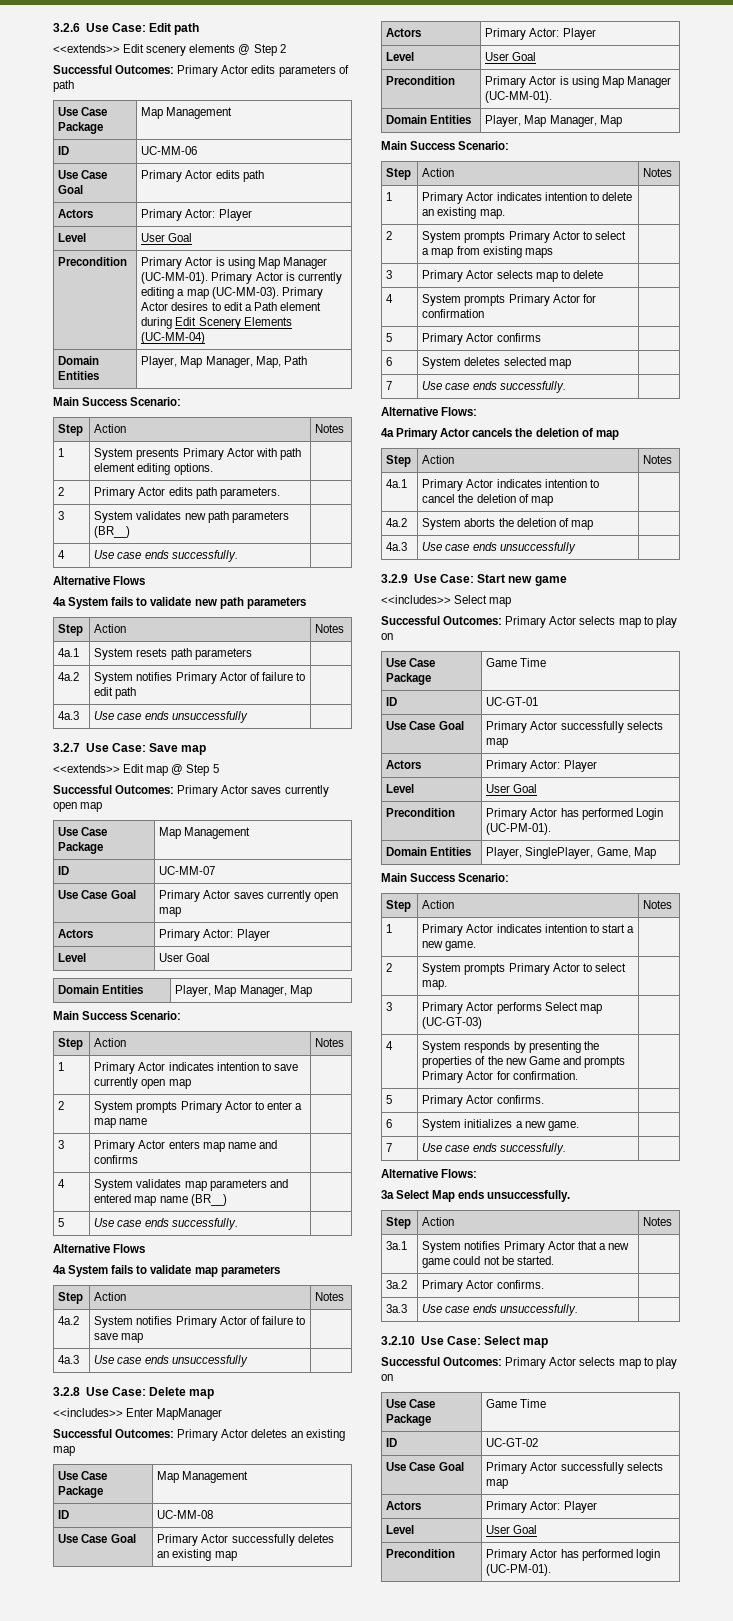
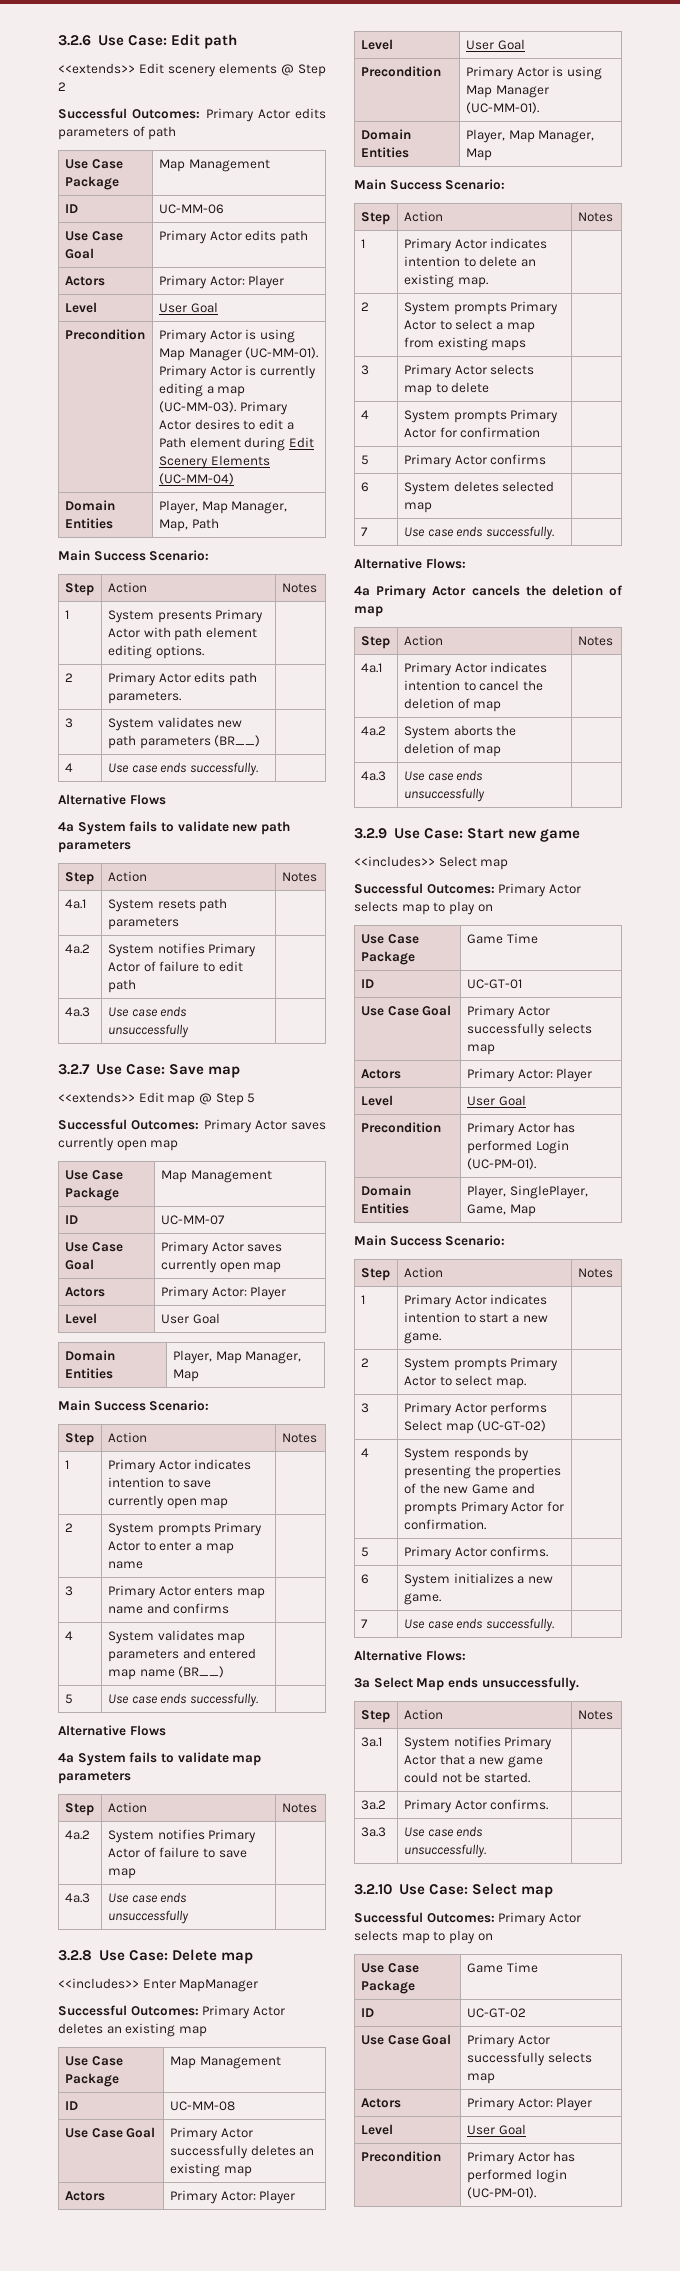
[422,1017,483,1029] (UC-GT-03) -> [477,1420,547,1432] (UC-GT-02)

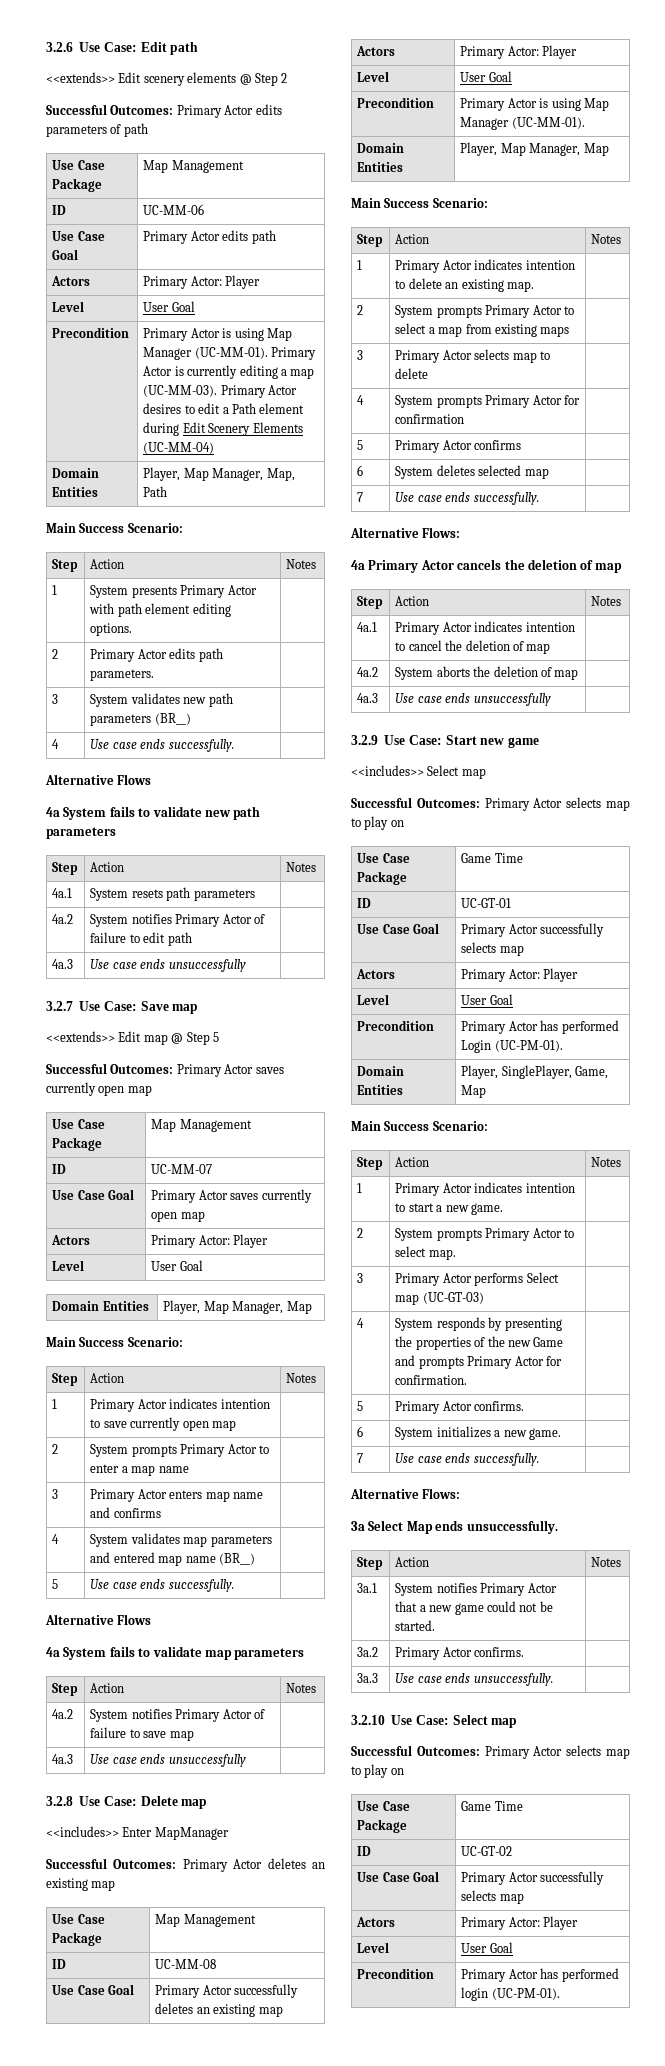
[477,1420,547,1432] (UC-GT-02) -> [422,1292,484,1304] (UC-GT-03)

